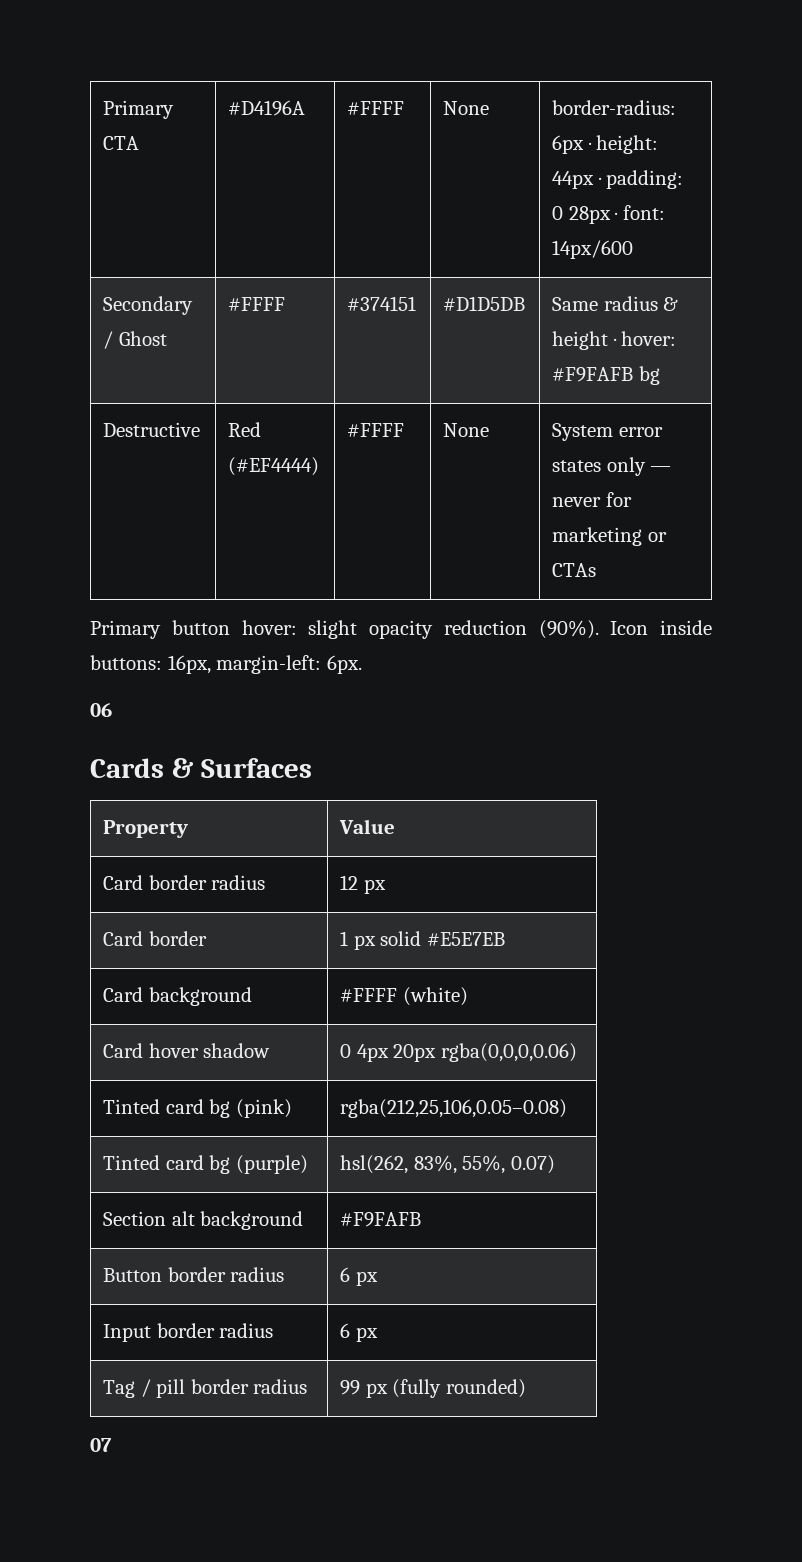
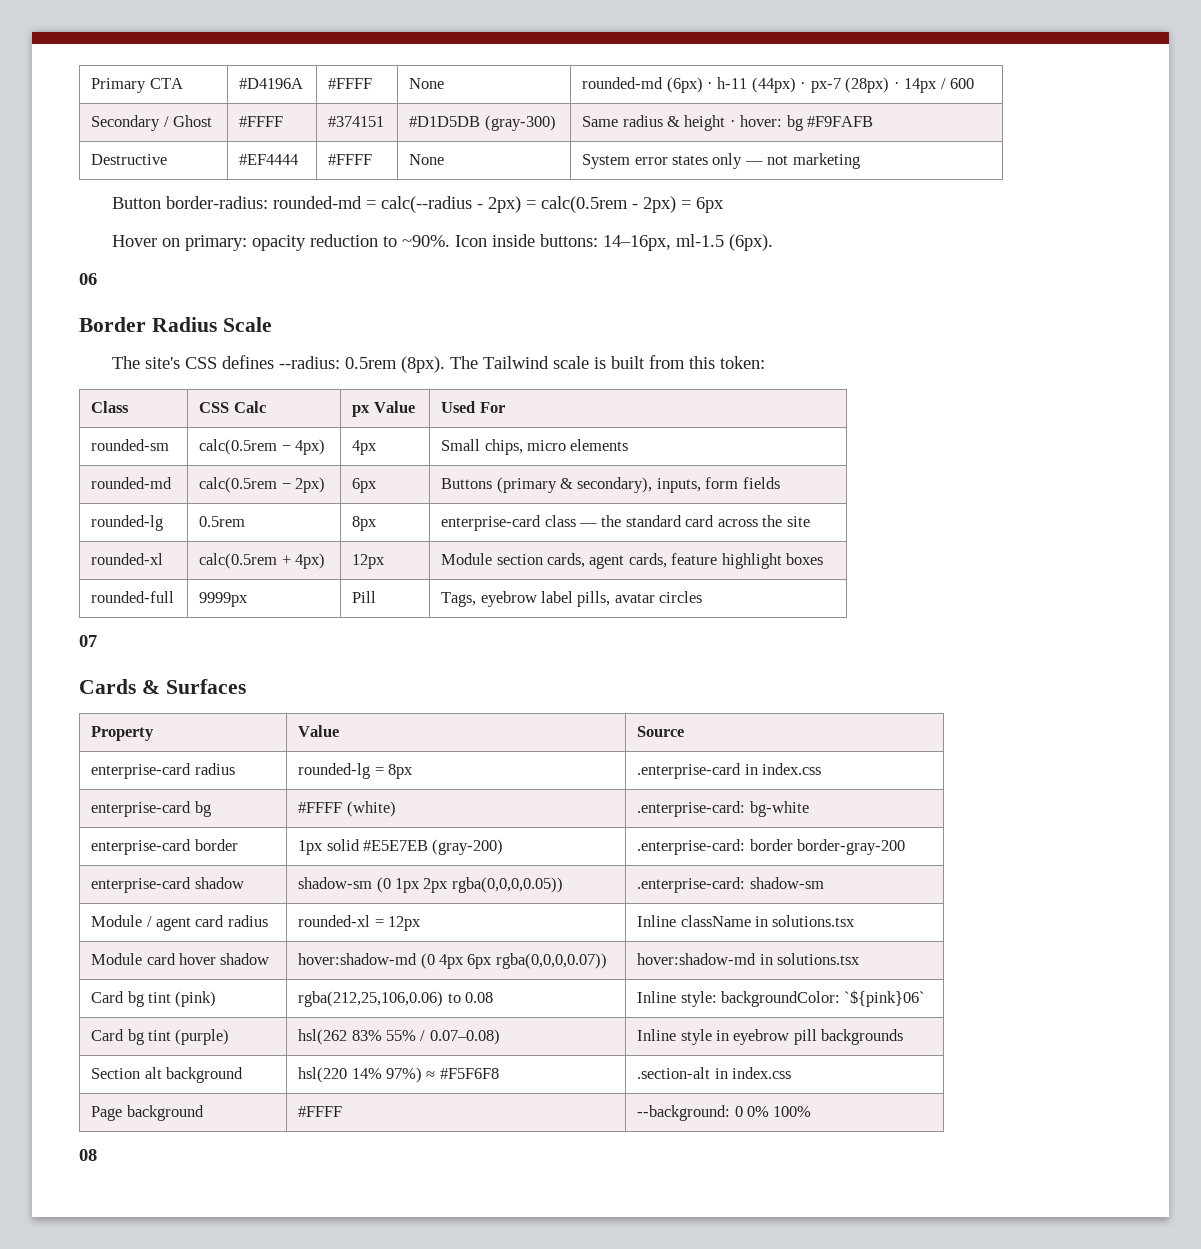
[552,100,677,115] [552,135,659,154] [552,170,684,189] [552,205,665,224] [552,240,634,259] border-radius: 6px · height: 44px · padding: 0 28px · font: 14px/600 -> [582,77,975,93] rounded-md (6px) · h-11 (44px) · px-7 (28px) · 14px / 600
(526, 303) none -> [484,115,556,131] (gray-300)
[552,366,660,385] #F9FAFB bg -> [786,115,874,131] bg #F9FAFB
[228,422,262,437] [228,457,320,476] Red (#EF4444) -> [239,154,299,165] #EF4444
[552,492,632,507] never for -> [767,155,789,165] not
[647,532,667,542] [552,563,597,577] [90,620,712,639] [90,655,362,674] [90,703,112,717] or CTAs // Primary button hover: slight opacity reduction (90%). Icon inside buttons: 16px, margin-left: 6px. // 06 -> [111,196,724,213] [111,234,773,251] [79,273,97,285] [79,317,272,332] [111,355,765,373] [91,401,130,413] [199,401,266,413] [352,401,415,417] [441,401,505,413] [91,439,170,451] [199,439,325,455] [352,440,378,455] [441,439,629,455] [91,477,173,489] [199,477,325,493] [352,478,378,493] [441,477,780,493] [91,515,164,531] [199,516,246,527] [352,516,378,531] [441,515,810,531] [91,553,164,565] [199,553,325,569] [352,554,386,569] [441,553,824,569] [91,591,175,603] [199,592,249,607] [352,591,377,603] [441,591,703,607] [79,635,97,647] // Button border-radius: rounded-md = calc(--radius - 2px) = calc(0.5rem - 2px) = 6px // Hover on primary: opacity reduction to ~90%. Icon inside buttons: 14–16px, ml-1.5 (6px). // 06 // Border Radius Scale // The site's CSS defines --radius: 0.5rem (8px). The Tailwind scale is built from this token: // Class | CSS Calc | px Value | Used For // rounded-sm | calc(0.5rem − 4px) | 4px | Small chips, micro elements // rounded-md | calc(0.5rem − 2px) | 6px | Buttons (primary & secondary), inputs, form fields // rounded-lg | 0.5rem | 8px | enterprise-card class — the standard card across the site // rounded-xl | calc(0.5rem + 4px) | 12px | Module section cards, agent cards, feature highlight boxes // rounded-full | 9999px | Pill | Tags, eyebrow label pills, avatar circles // 07
[103,875,266,890] [340,875,386,894] [103,931,207,946] [340,931,505,950] [103,987,252,1006] [340,987,468,1006] [103,1043,271,1058] [340,1043,577,1062] [103,1099,292,1118] [340,1099,568,1118] [103,1155,308,1174] [340,1155,555,1174] [103,1211,304,1230] [340,1212,422,1227] [103,1267,285,1282] [340,1267,378,1286] [103,1323,274,1342] [340,1323,378,1342] [103,1379,308,1398] [340,1379,526,1398] [90,1438,112,1452] // Card border radius | 12 px // Card border | 1 px solid #E5E7EB // Card background | #FFFF (white) // Card hover shadow | 0 4px 20px rgba(0,0,0,0.06) // Tinted card bg (pink) | rgba(212,25,106,0.05–0.08) // Tinted card bg (purple) | hsl(262, 83%, 55%, 0.07) // Section alt background | #F9FAFB // Button border radius | 6 px // Input border radius | 6 px // Tag / pill border radius | 99 px (fully rounded) // 07 -> [637,726,685,737] [91,763,235,779] [298,763,413,779] [637,763,821,779] [91,801,211,817] [298,801,396,817] [637,801,809,817] [91,839,238,855] [298,839,504,855] [637,839,905,855] [91,877,244,893] [298,877,563,893] [637,877,824,893] [91,915,268,931] [298,915,421,931] [637,915,856,927] [91,953,270,965] [298,953,607,969] [637,953,860,965] [91,991,217,1007] [298,991,493,1007] [637,990,926,1007] [91,1029,230,1045] [298,1029,500,1045] [637,1029,904,1045] [91,1067,243,1083] [298,1067,499,1083] [637,1067,791,1079] [91,1105,204,1121] [298,1106,343,1117] [637,1105,812,1121] [79,1149,97,1161] | Source // enterprise-card radius | rounded-lg = 8px | .enterprise-card in index.css // enterprise-card bg | #FFFF (white) | .enterprise-card: bg-white // enterprise-card border | 1px solid #E5E7EB (gray-200) | .enterprise-card: border border-gray-200 // enterprise-card shadow | shadow-sm (0 1px 2px rgba(0,0,0,0.05)) | .enterprise-card: shadow-sm // Module / agent card radius | rounded-xl = 12px | Inline className in solutions.tsx // Module card hover shadow | hover:shadow-md (0 4px 6px rgba(0,0,0,0.07)) | hover:shadow-md in solutions.tsx // Card bg tint (pink) | rgba(212,25,106,0.06) to 0.08 | Inline style: backgroundColor: `${pink}06` // Card bg tint (purple) | hsl(262 83% 55% / 0.07–0.08) | Inline style in eyebrow pill backgrounds // Section alt background | hsl(220 14% 97%) ≈ #F5F6F8 | .section-alt in index.css // Page background | #FFFF | --background: 0 0% 100% // 08

